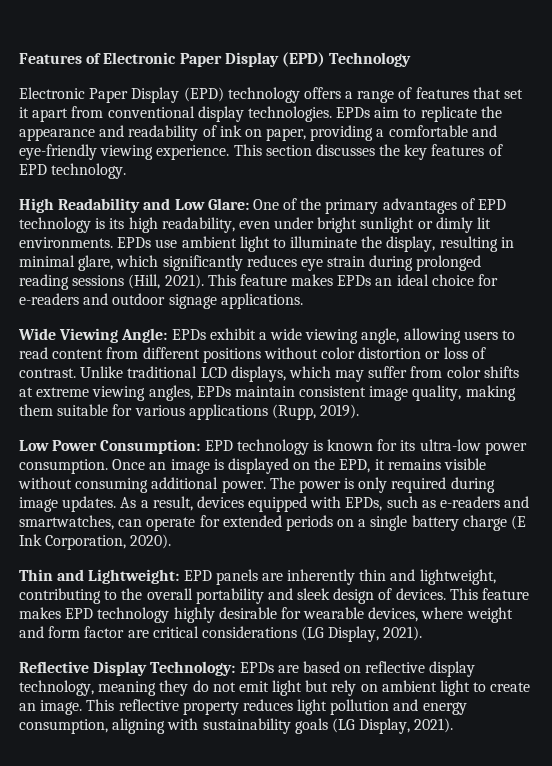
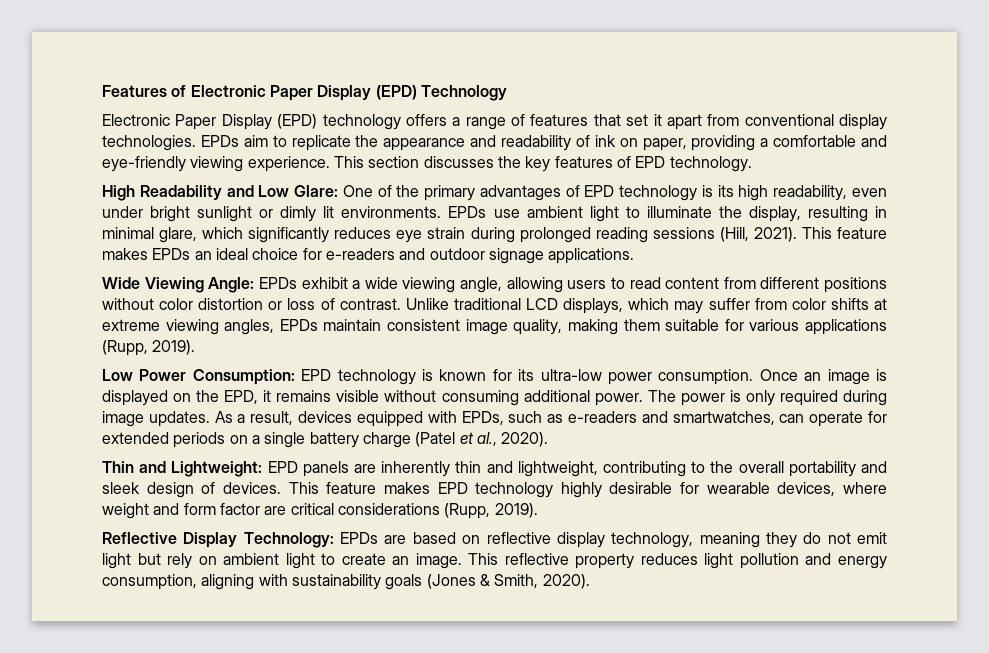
[511,515,527,530] [19,534,127,550] (E Ink Corporation, -> [415,432,497,447] (Patel et al.,
[301,626,423,642] (LG Display, 2021). -> [444,503,538,519] (Rupp, 2019).
[331,718,454,734] (LG Display, 2021). -> [426,574,590,589] (Jones & Smith, 2020).

